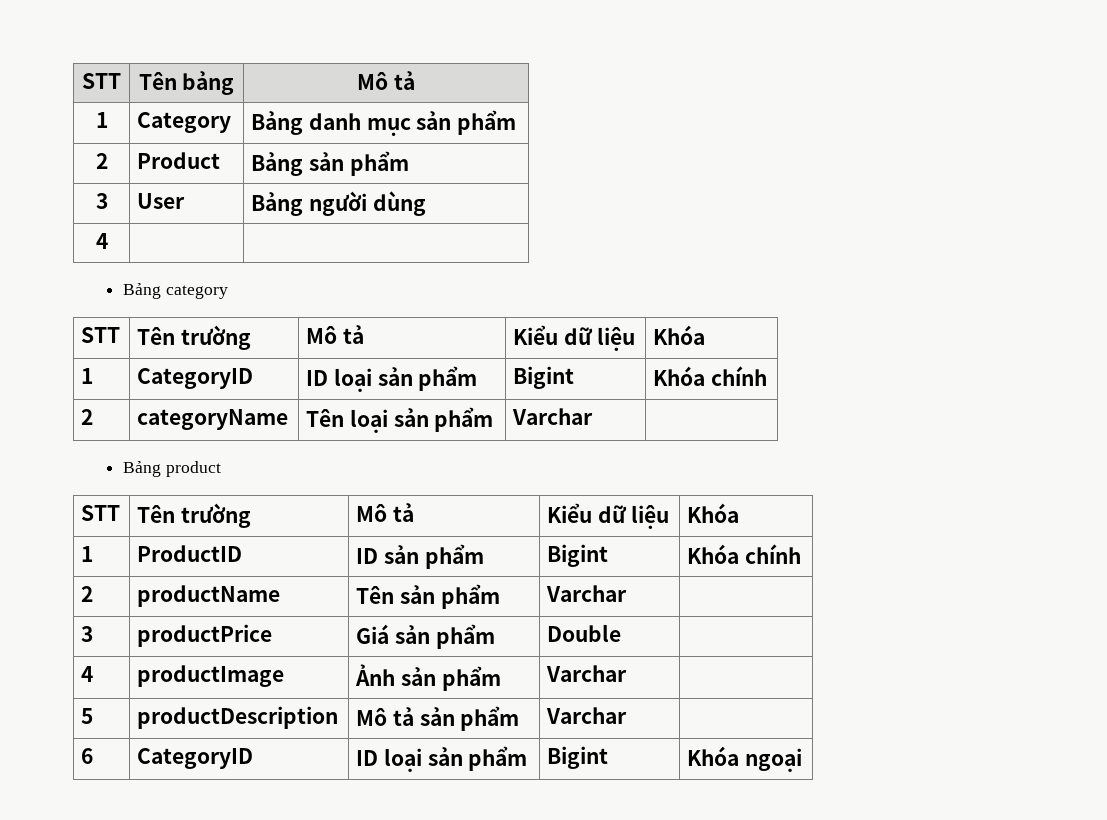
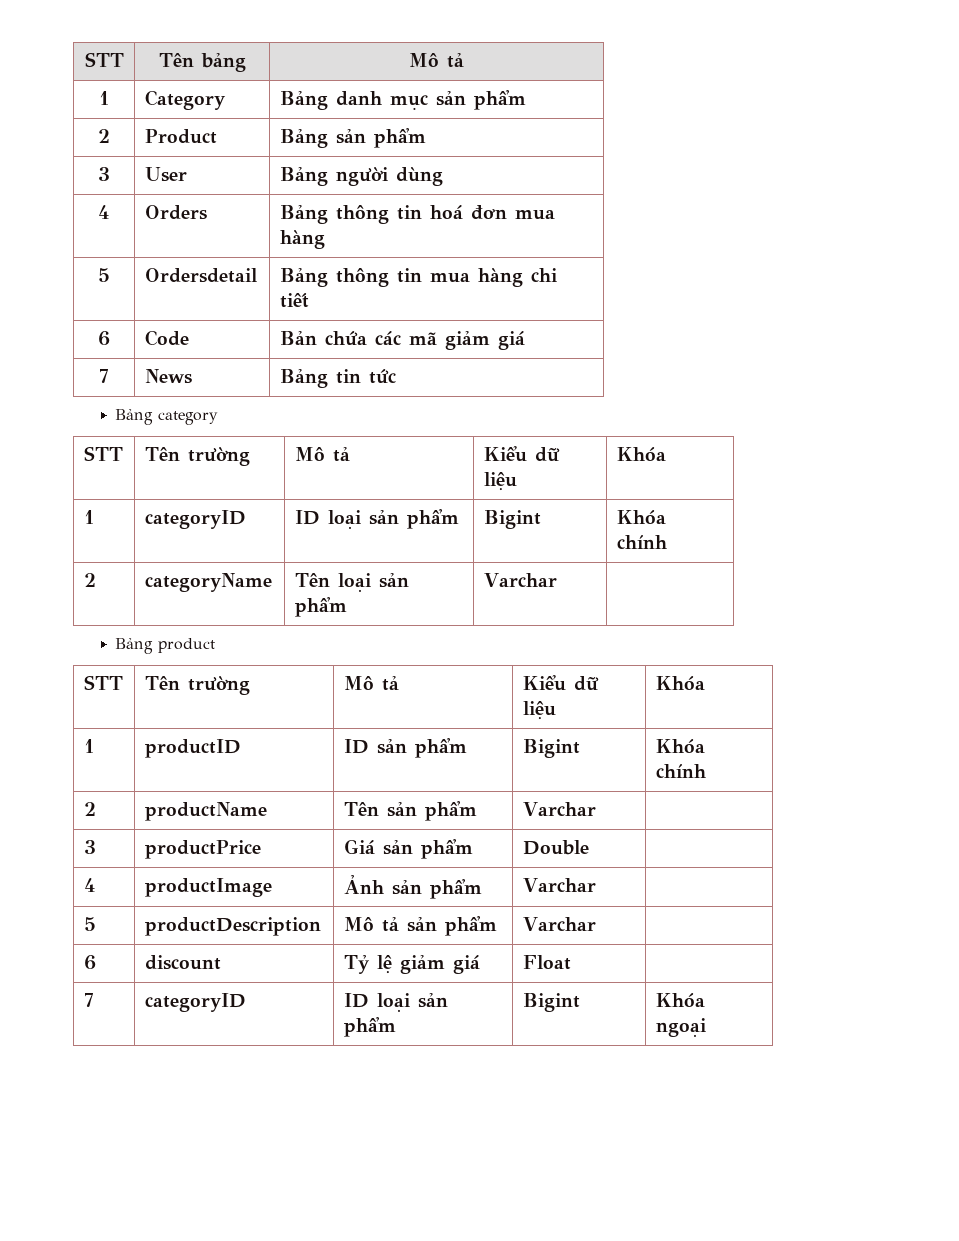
(108, 241) | -> [144,205,207,220] [279,205,555,224] [279,230,325,249] [98,268,110,282] [144,268,257,283] [279,268,557,287] [279,293,309,308] [98,331,110,346] [144,330,189,346] [279,331,525,350] [99,369,109,383] [144,369,192,384] [279,369,396,388] Orders | Bảng thông tin hoá đơn mua hàng // 5 | Ordersdetail | Bảng thông tin mua hàng chi tiết // 6 | Code | Bản chứa các mã giảm giá // 7 | News | Bảng tin tức
[137,368,254,389] CategoryID -> [144,510,246,529] categoryID
[137,545,243,562] ProductID -> [144,739,241,758] productID
[137,748,254,769] CategoryID -> [144,955,221,970] [343,955,480,974] [522,955,571,970] [83,993,94,1007] [144,993,246,1012] discount | Tỷ lệ giảm giá | Float | // 7 | categoryID

